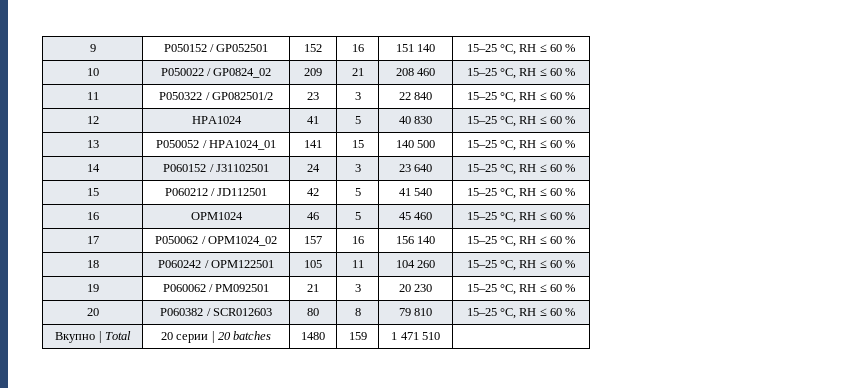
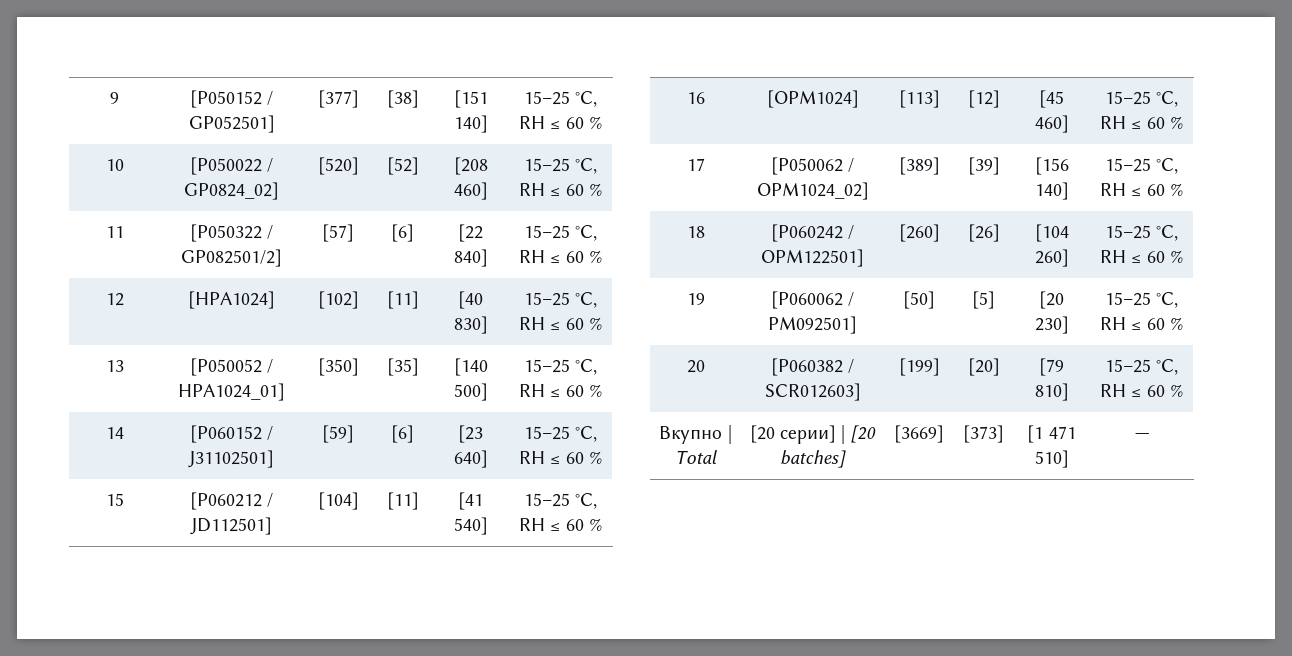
[163,44,269,52] [304,44,322,52] [351,44,364,52] [395,44,436,52] P050152 / GP052501 | 152 | 16 | 151 140 -> [189,90,274,108] [188,115,275,133] [317,90,359,108] [386,90,419,108] [453,90,488,108] [453,115,488,133] [P050152 / GP052501] | [377] | [38] | [151 140]
[160,68,272,78] [304,68,322,76] [351,68,364,76] [395,68,436,76] P050022 / GP0824_02 | 209 | 21 | 208 460 -> [189,157,274,175] [184,182,279,200] [317,157,359,175] [386,157,419,175] [453,157,488,175] [453,182,488,200] [P050022 / GP0824_02] | [520] | [52] | [208 460]
[159,92,273,100] [307,92,319,100] [354,92,361,100] [398,92,433,100] P050322 / GP082501/2 | 23 | 3 | 22 840 -> [189,224,274,242] [181,249,282,267] [322,224,354,242] [391,224,414,242] [458,224,483,242] [453,249,488,267] [P050322 / GP082501/2] | [57] | [6] | [22 840]
[191,116,242,124] [307,116,319,124] [354,116,361,124] [398,116,433,124] HPA1024 | 41 | 5 | 40 830 -> [188,291,275,309] [317,291,359,309] [386,291,419,309] [458,291,483,309] [453,316,488,334] [HPA1024] | [102] | [11] | [40 830]
[156,140,276,150] [304,140,322,148] [351,140,364,148] [395,140,436,148] P050052 / HPA1024_01 | 141 | 15 | 140 500 -> [189,358,274,376] [178,383,285,401] [317,358,359,376] [386,358,419,376] [453,358,488,376] [453,383,488,401] [P050052 / HPA1024_01] | [350] | [35] | [140 500]
[163,164,269,172] [307,164,320,172] [354,164,361,172] [398,164,433,172] P060152 / J31102501 | 24 | 3 | 23 640 -> [189,425,274,443] [188,450,274,468] [322,425,354,443] [391,425,414,443] [458,425,483,443] [453,450,488,468] [P060152 / J31102501] | [59] | [6] | [23 640]
[164,188,268,196] [307,188,319,196] [354,188,361,196] [398,188,433,196] P060212 / JD112501 | 42 | 5 | 41 540 -> [189,492,274,510] [190,517,272,535] [317,492,359,510] [386,492,419,510] [458,492,483,510] [453,517,488,535] [P060212 / JD112501] | [104] | [11] | [41 540]
[190,212,243,220] [307,212,319,220] [354,212,361,220] [398,212,433,220] OPM1024 | 46 | 5 | 45 460 -> [766,90,859,108] [898,90,940,108] [967,90,1000,108] [1039,90,1064,108] [1034,115,1069,133] [OPM1024] | [113] | [12] | [45 460]
[155,236,277,246] [304,236,322,244] [351,236,364,244] [395,236,436,244] P050062 / OPM1024_02 | 157 | 16 | 156 140 -> [770,157,855,175] [756,182,869,200] [898,157,940,175] [967,157,1000,175] [1034,157,1069,175] [1034,182,1069,200] [P050062 / OPM1024_02] | [389] | [39] | [156 140]
[158,260,274,268] [304,260,322,268] [351,260,364,268] [395,260,436,268] P060242 / OPM122501 | 105 | 11 | 104 260 -> [770,224,855,242] [761,249,864,267] [898,224,940,242] [967,224,1000,242] [1034,224,1069,242] [1034,249,1069,267] [P060242 / OPM122501] | [260] | [26] | [104 260]
[162,284,270,292] [307,284,319,292] [354,284,361,292] [398,284,433,292] P060062 / PM092501 | 21 | 3 | 20 230 -> [770,291,855,309] [768,316,857,334] [903,291,935,309] [972,291,995,309] [1039,291,1064,309] [1034,316,1069,334] [P060062 / PM092501] | [50] | [5] | [20 230]
[160,308,272,316] [307,308,319,316] [354,308,361,316] [398,308,433,316] P060382 / SCR012603 | 80 | 8 | 79 810 -> [770,358,855,376] [764,383,861,401] [898,358,940,376] [967,358,1000,376] [1039,358,1064,376] [1034,383,1069,401] [P060382 / SCR012603] | [199] | [20] | [79 810]
[160,331,272,343] [301,332,325,340] [348,332,367,340] [391,332,440,340] 20 серии | 20 batches | 1480 | 159 | 1 471 510 | -> [749,425,877,444] [780,450,846,468] [894,425,944,443] [963,425,1004,443] [1027,425,1076,443] [1034,450,1069,468] [1134,433,1149,439] [20 серии] | [20 batches] | [3669] | [373] | [1 471 510] | —

